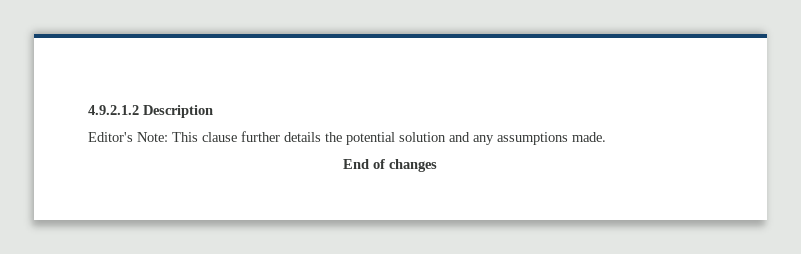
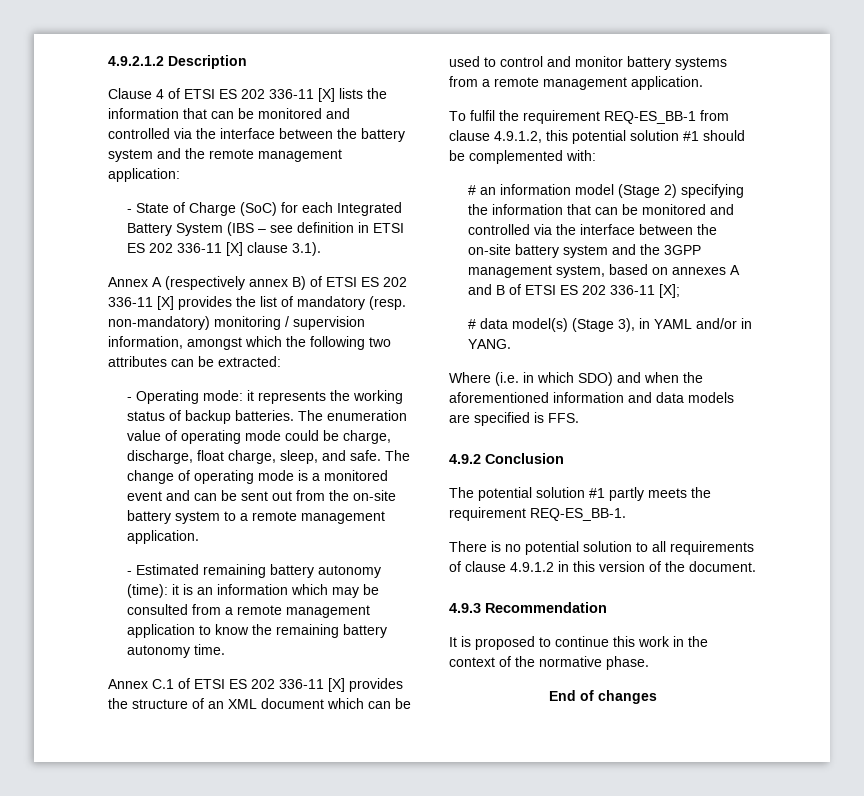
[88,131,606,145] Editor's Note: This clause further details the potential solution and any assumptions made. -> [108,88,387,102] [108,108,350,119] [108,128,405,142] [108,148,342,162] [108,168,180,182] [127,202,403,216] [127,222,405,236] [127,242,322,256] [108,276,407,290] [108,296,406,310] [108,316,365,330] [108,336,391,350] [108,356,281,367] [127,390,404,404] [127,410,408,424] [127,430,392,444] [127,450,411,464] [127,470,389,484] [127,490,397,501] [127,510,386,524] [127,530,200,544] [127,564,382,578] [127,584,380,598] [127,604,371,618] [127,624,388,638] [127,644,226,658] [108,678,403,692] [108,698,411,709] [449,56,727,70] [449,76,703,90] [449,110,729,124] [449,130,745,144] [449,150,596,164] [468,184,745,198] [468,204,735,215] [468,224,718,235] [468,244,702,258] [468,264,741,278] [468,284,681,298] [468,318,753,332] [468,339,512,349] [449,372,703,386] [449,392,734,403] [449,412,579,426] [449,453,564,464] [449,487,711,501] [449,507,626,521] [449,541,754,555] [449,561,756,572] [449,602,607,613] [449,636,708,650] [449,656,649,670] Clause 4 of ETSI ES 202 336-11 [X] lists the information that can be monitored and controlled via the interface between the battery system and the remote management application: // - State of Charge (SoC) for each Integrated Battery System (IBS – see definition in ETSI ES 202 336-11 [X] clause 3.1). // Annex A (respectively annex B) of ETSI ES 202 336-11 [X] provides the list of mandatory (resp. non-mandatory) monitoring / supervision information, amongst which the following two attributes can be extracted: // - Operating mode: it represents the working status of backup batteries. The enumeration value of operating mode could be charge, discharge, float charge, sleep, and safe. The change of operating mode is a monitored event and can be sent out from the on-site battery system to a remote management application. // - Estimated remaining battery autonomy (time): it is an information which may be consulted from a remote management application to know the remaining battery autonomy time. // Annex C.1 of ETSI ES 202 336-11 [X] provides the structure of an XML document which can be used to control and monitor battery systems from a remote management application. // To fulfil the requirement REQ-ES_BB-1 from clause 4.9.1.2, this potential solution #1 should be complemented with: // # an information model (Stage 2) specifying the information that can be monitored and controlled via the interface between the on-site battery system and the 3GPP management system, based on annexes A and B of ETSI ES 202 336-11 [X]; // # data model(s) (Stage 3), in YAML and/or in YANG. // Where (i.e. in which SDO) and when the aforementioned information and data models are specified is FFS. // 4.9.2 Conclusion // The potential solution #1 partly meets the requirement REQ-ES_BB-1. // There is no potential solution to all requirements of clause 4.9.1.2 in this version of the document. // 4.9.3 Recommendation // It is proposed to continue this work in the context of the normative phase.

